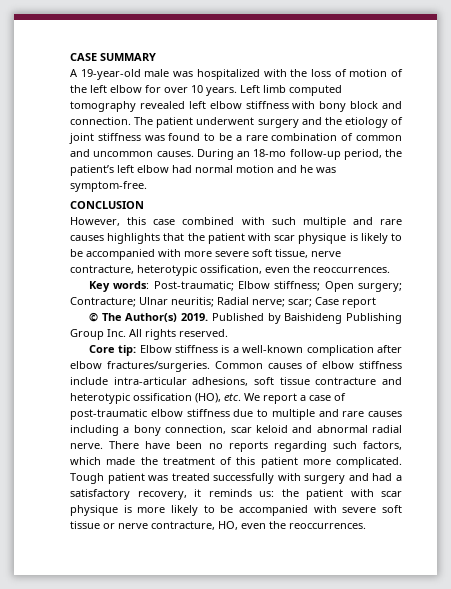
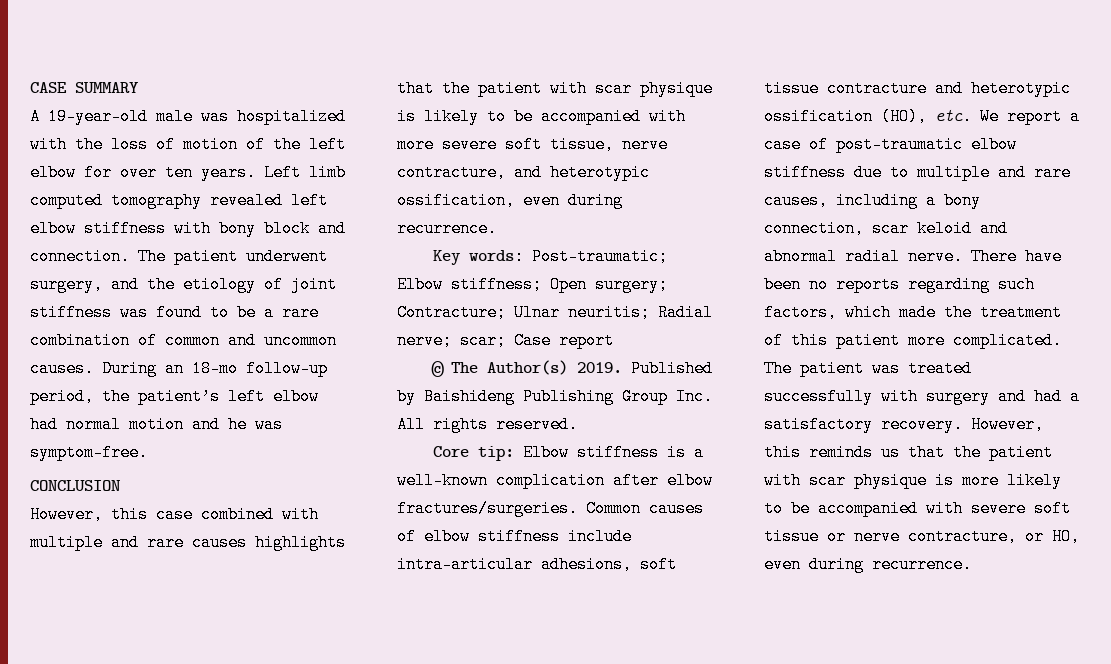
[191,85,203,93] 10 -> [165,164,193,181] ten
[257,119,299,128] surgery -> [30,276,103,293] surgery,
[271,217,296,225] such -> (319, 514) none
(134, 269) none -> [514,164,542,181] and
[293,265,390,273] the reoccurrences. -> [568,192,623,209] [397,220,497,237] during recurrence.
[368,411,402,417] causes -> [764,192,828,209] causes,
[70,473,104,484] Tough -> [764,360,792,377] The
[137,489,274,500] recovery, it reminds us: -> [881,416,1044,433] [764,444,945,461] recovery. However, this reminds us that
(215, 525) none -> [1025,528,1044,545] or
[269,521,366,529] the reoccurrences. -> [809,556,972,573] during recurrence.

